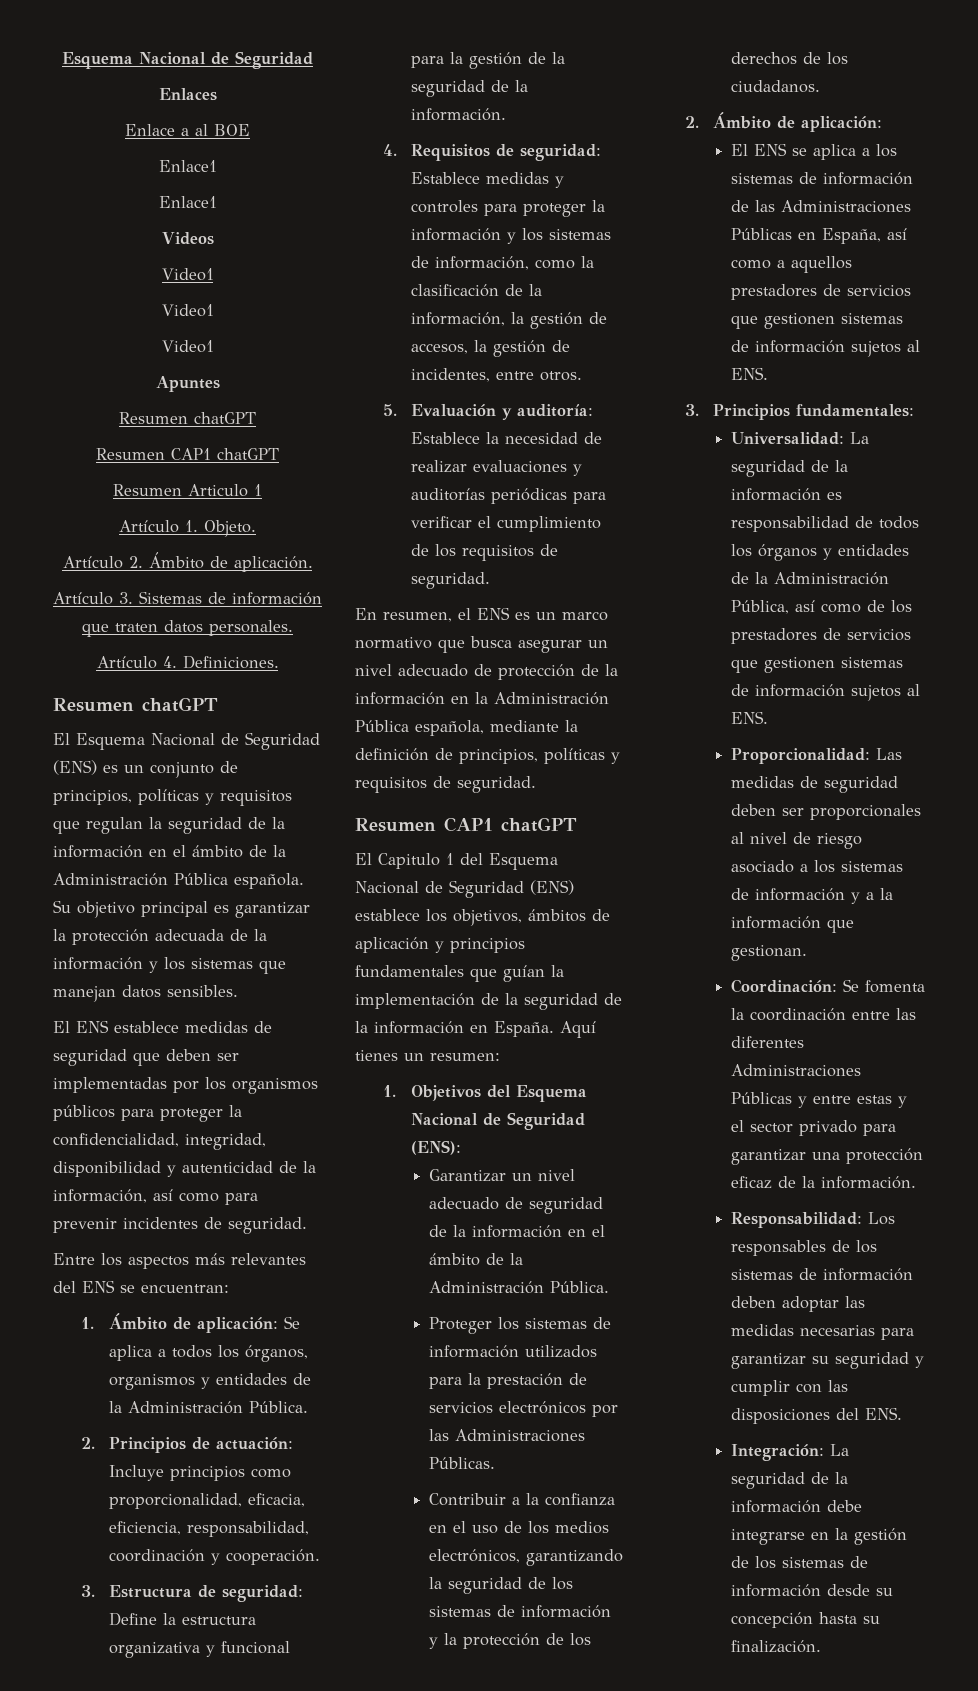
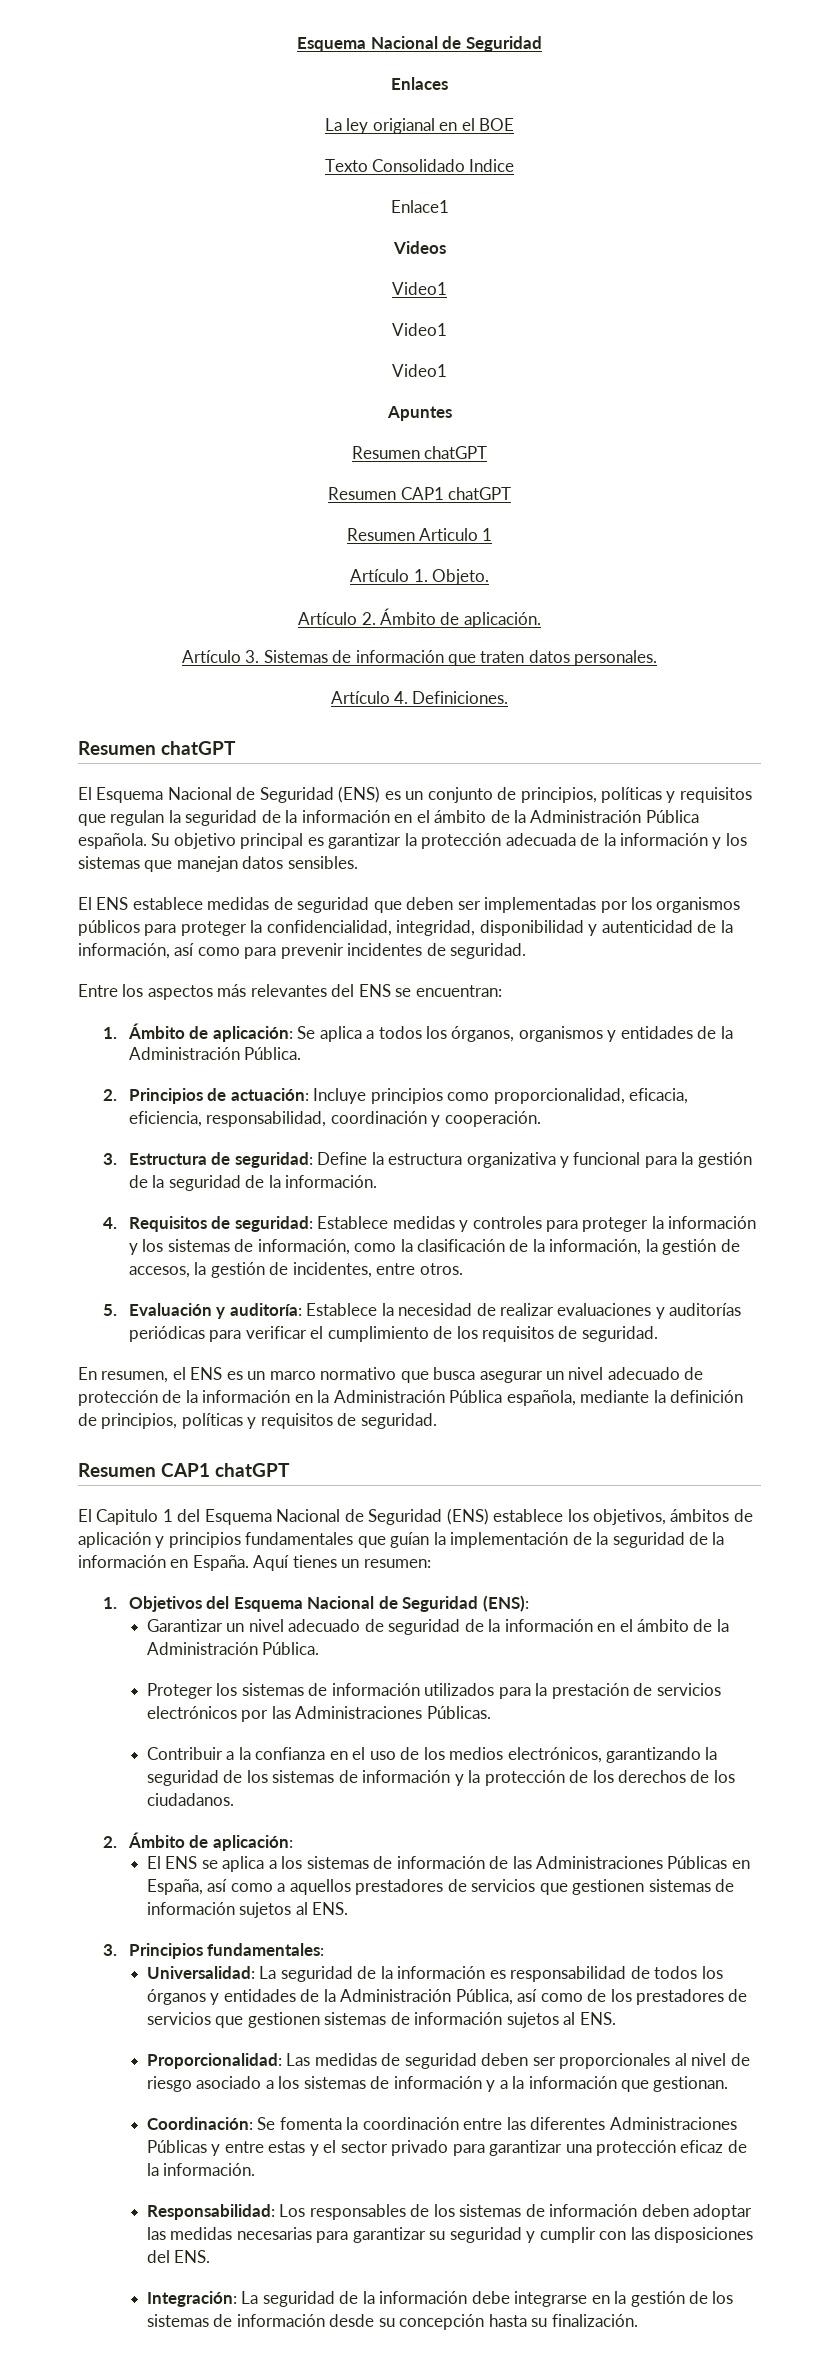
[125,124,250,136] [158,160,217,172] Enlace a al BOE // Enlace1 -> [324,118,515,134] [324,159,515,172] La ley origianal en el BOE // Texto Consolidado Indice

